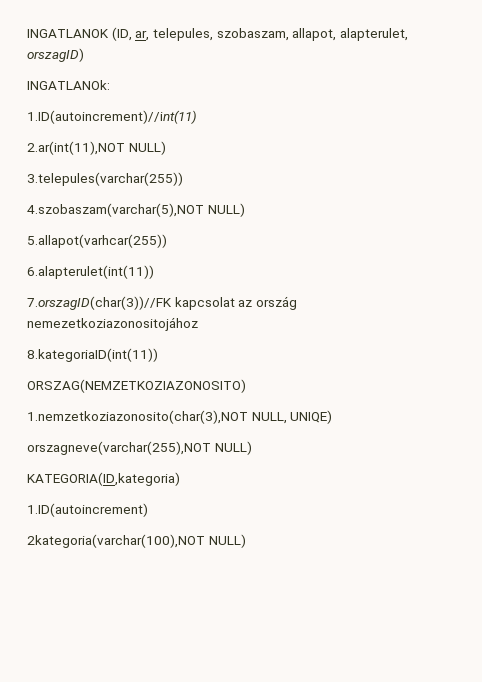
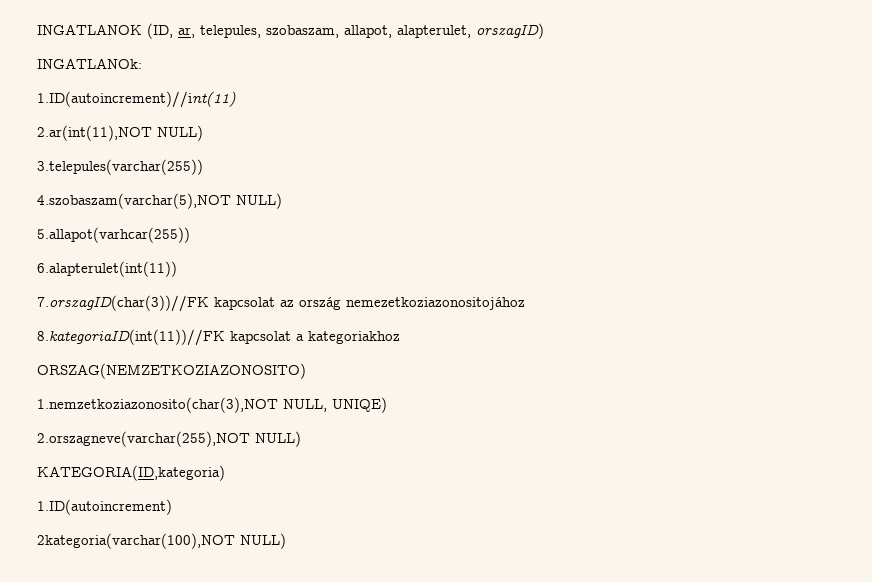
[27,348,158,362] 8.kategoriaID(int(11)) -> [37,329,400,346] 8.kategoriaID(int(11))//FK kapcsolat a kategoriakhoz
[27,441,211,455] orszagneve(varchar(255),NOT -> [37,431,250,447] 2.orszagneve(varchar(255),NOT

